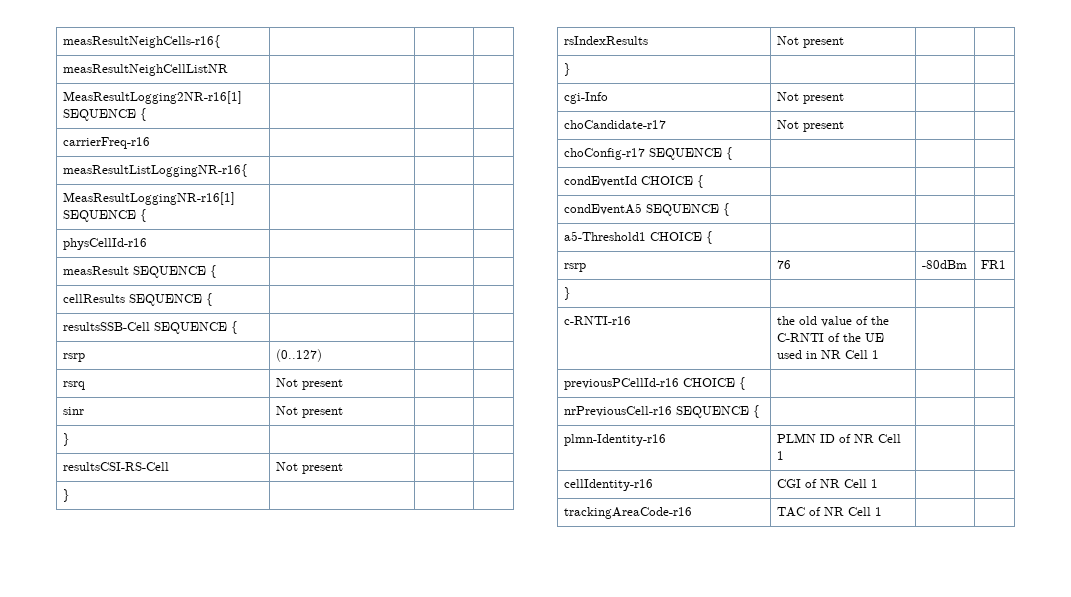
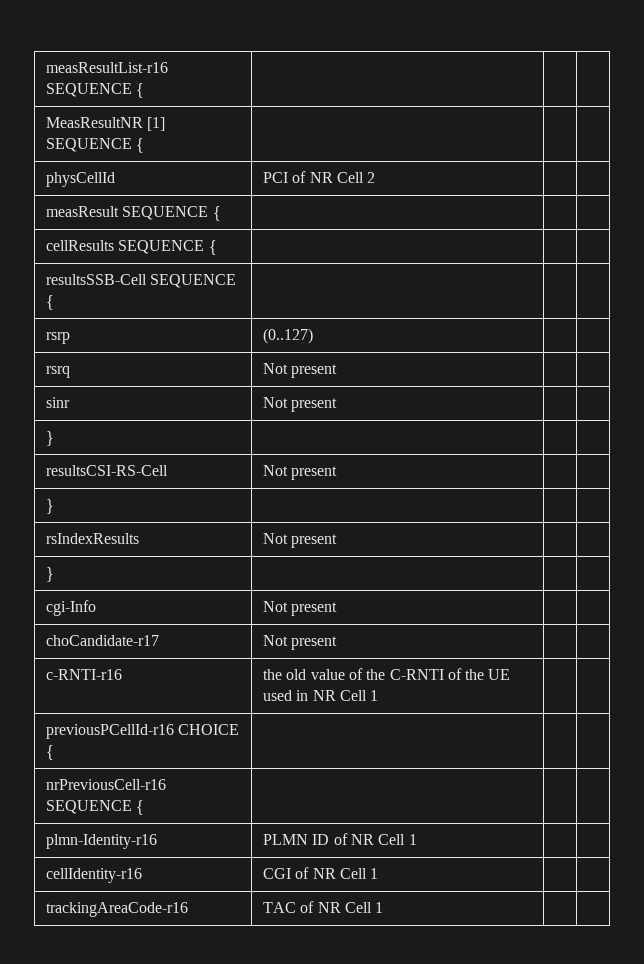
[62,35,221,48] [62,64,228,76] [62,91,242,104] [62,108,147,121] [62,137,150,149] [62,164,248,177] [62,192,235,205] [62,209,147,222] [62,238,147,250] measResultNeighCells-r16{ | | | // measResultNeighCellListNR | | | // MeasResultLogging2NR-r16[1] SEQUENCE { | | | // carrierFreq-r16 | | | // measResultListLoggingNR-r16{ | | | // MeasResultLoggingNR-r16[1] SEQUENCE { | | | // physCellId-r16 | -> [45,62,168,73] [45,83,145,98] [45,117,166,131] [45,138,145,153] [45,172,115,187] [262,171,376,183] measResultList-r16 SEQUENCE { | | | // MeasResultNR [1] SEQUENCE { | | | // physCellId | PCI of NR Cell 2
[563,147,733,160] [563,175,704,188] [563,203,730,216] [563,231,713,244] [563,263,586,272] [776,260,791,269] [921,260,967,269] [980,260,1006,269] [563,287,571,300] // choConfig-r17 SEQUENCE { | | | // condEventId CHOICE { | | | // condEventA5 SEQUENCE { | | | // a5-Threshold1 CHOICE { | | | // rsrp | 76 | -80dBm | FR1 // } | | | -> (338, 643) none

